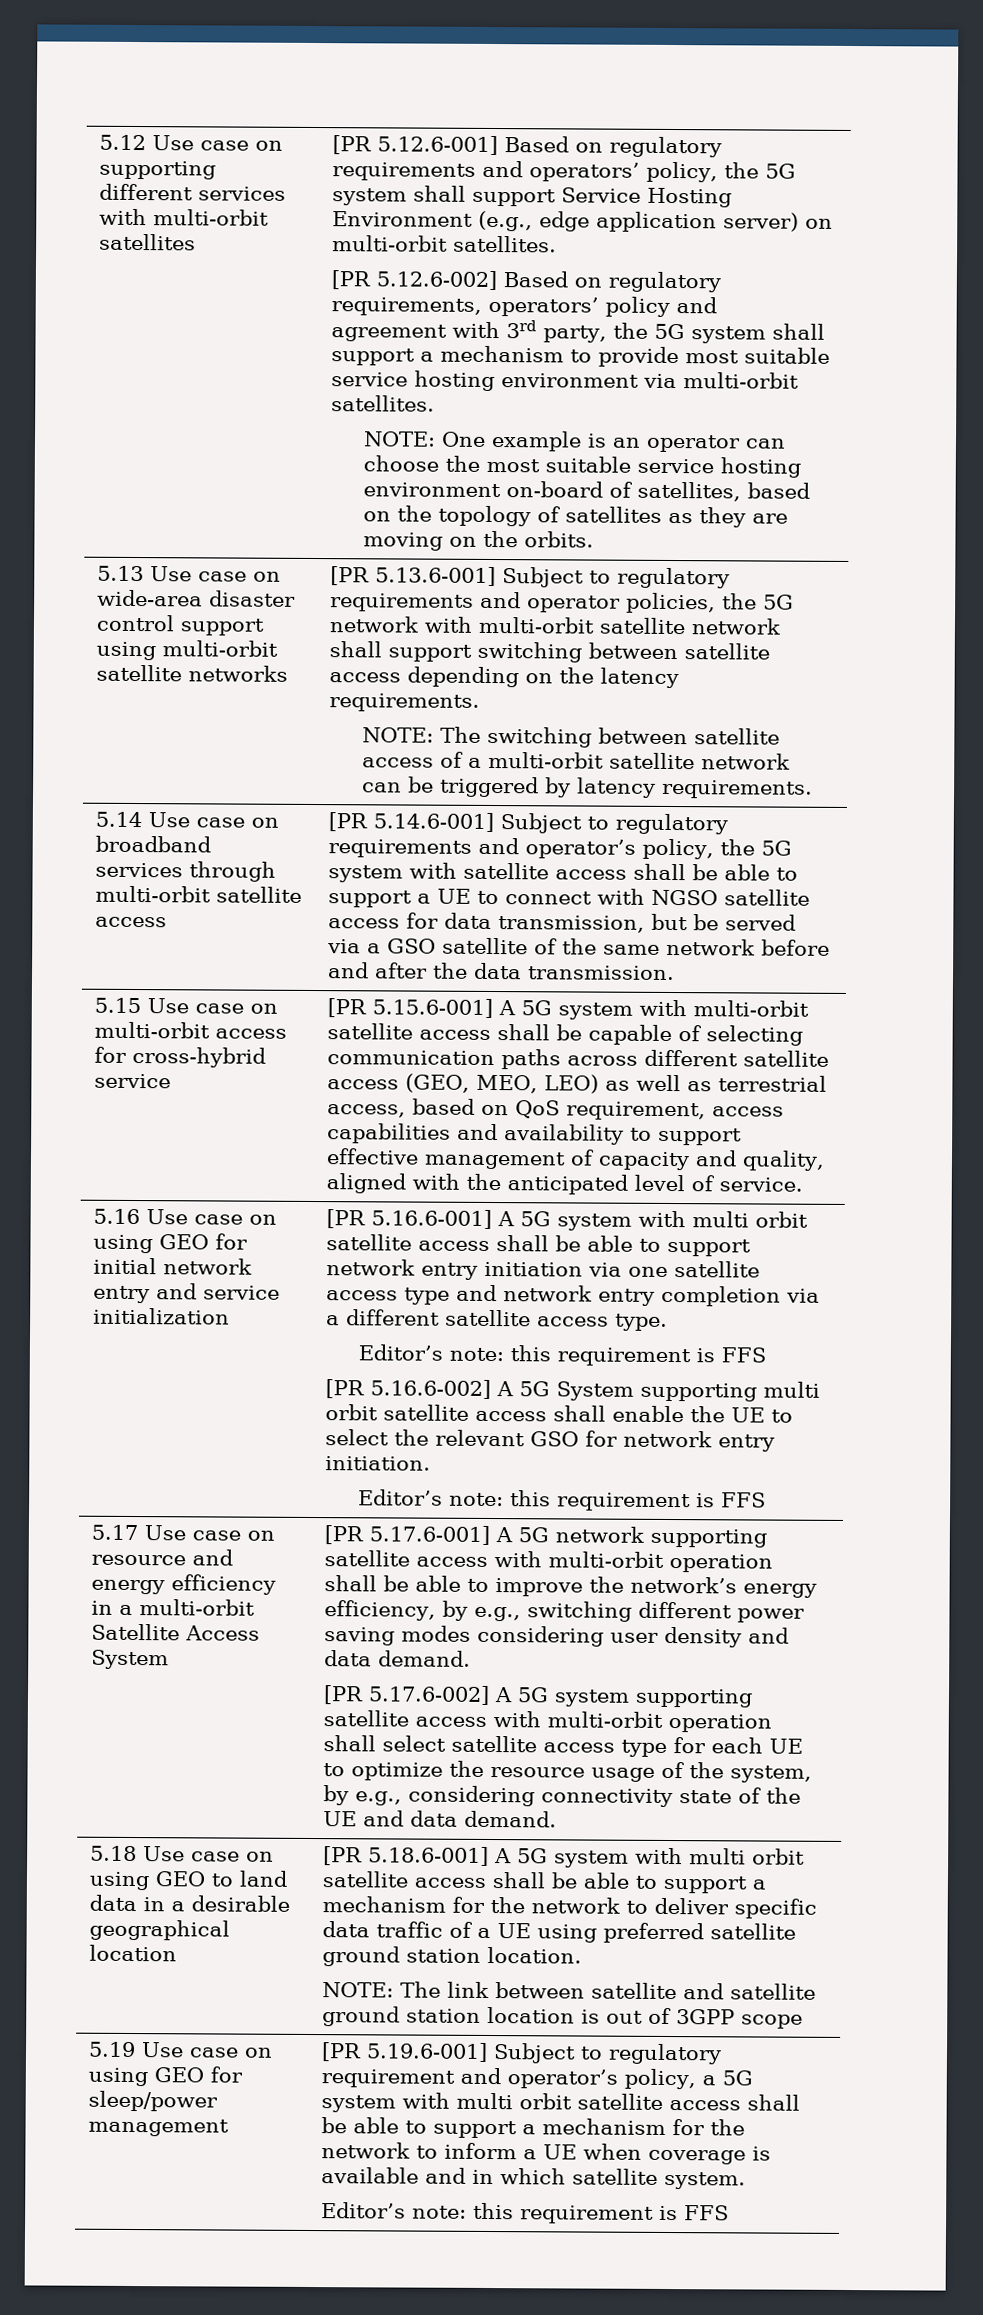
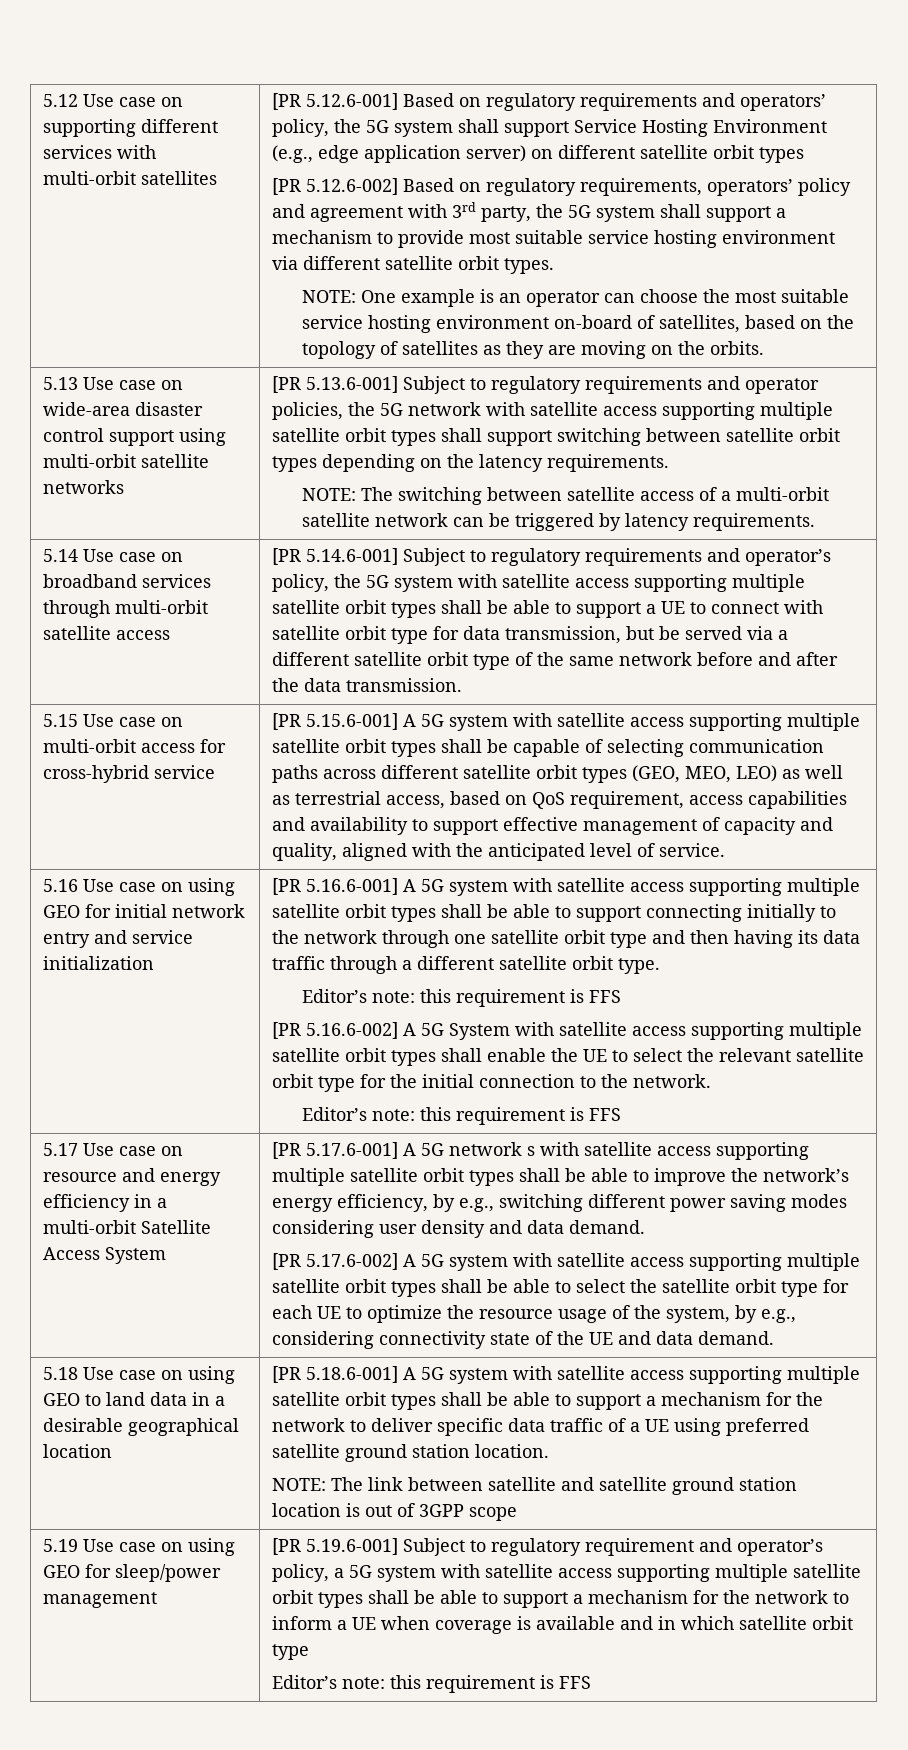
[332,235,558,253] multi-orbit satellites. -> [557,145,804,163] different satellite orbit types
[683,372,800,389] [331,395,436,412] multi-orbit satellites. -> [302,256,554,274] different satellite orbit types.
[478,616,782,635] multi-orbit satellite network -> [529,402,833,420] [271,428,436,446] satellite access supporting multiple satellite orbit types
[329,672,402,683] access -> [798,428,840,442] [271,456,317,472] orbit types
(628, 874) none -> [633,574,805,592] [271,600,436,618] supporting multiple satellite orbit types
[651,889,811,906] [328,918,401,929] NGSO satellite access -> [271,626,428,644] satellite orbit type
[387,937,529,955] GSO satellite -> [271,652,510,670] different satellite orbit type
[693,1000,810,1017] [327,1023,492,1040] multi-orbit satellite access -> [556,713,860,731] [271,739,436,757] satellite access supporting multiple satellite orbit types
[327,1079,400,1090] access -> [535,765,627,783] orbit types
[692,1211,809,1228] [326,1234,752,1257] [326,1259,623,1280] multi orbit satellite access shall be able to support network entry initiation via -> [556,878,860,896] [271,904,836,922] [271,930,449,948] satellite access supporting multiple satellite orbit types shall be able to support connecting initially to the network through
[326,1290,399,1301] access -> [563,930,605,944] orbit
[503,1285,821,1307] [326,1309,610,1327] network entry completion via a different satellite access -> [689,930,860,948] [271,956,613,974] then having its data traffic through a different satellite orbit
[640,1381,821,1402] [325,1404,548,1422] supporting multi orbit satellite access -> [514,1022,862,1040] [271,1048,436,1066] with satellite access supporting multiple satellite orbit types
[530,1430,776,1452] [325,1456,432,1471] GSO for network entry initiation. -> [795,1048,864,1062] [271,1074,711,1092] satellite orbit type for the initial connection to the network.
[650,1528,768,1548] [324,1550,774,1573] supporting satellite access with multi-orbit operation -> [526,1142,809,1160] [271,1168,514,1186] s with satellite access supporting multiple satellite orbit types
[635,1688,754,1708] [323,1710,773,1733] [323,1735,616,1753] supporting satellite access with multi-orbit operation shall select satellite access -> [512,1253,860,1271] [271,1279,776,1297] with satellite access supporting multiple satellite orbit types shall be able to select the satellite orbit
[689,1848,806,1865] [322,1871,487,1888] multi orbit satellite access -> [556,1366,860,1384] [271,1392,436,1410] satellite access supporting multiple satellite orbit types
[456,2092,742,2111] multi orbit satellite access -> [484,1564,861,1582] [271,1590,363,1608] satellite access supporting multiple satellite orbit types
[664,2171,747,2190] system. -> [811,1616,853,1630] [271,1644,309,1660] orbit type

